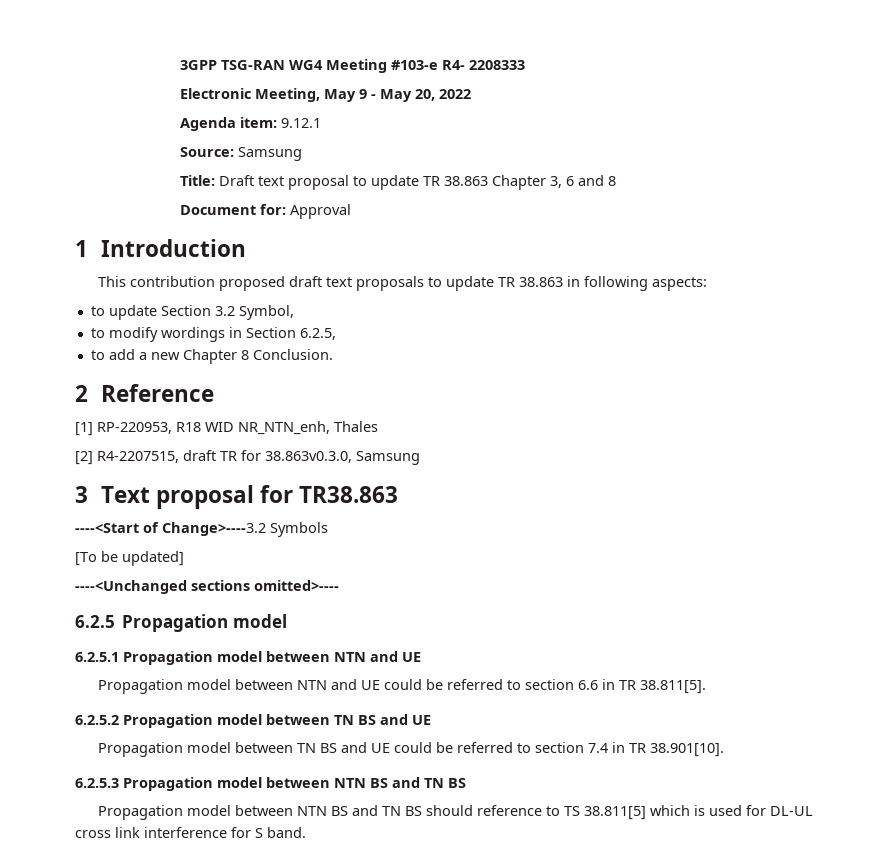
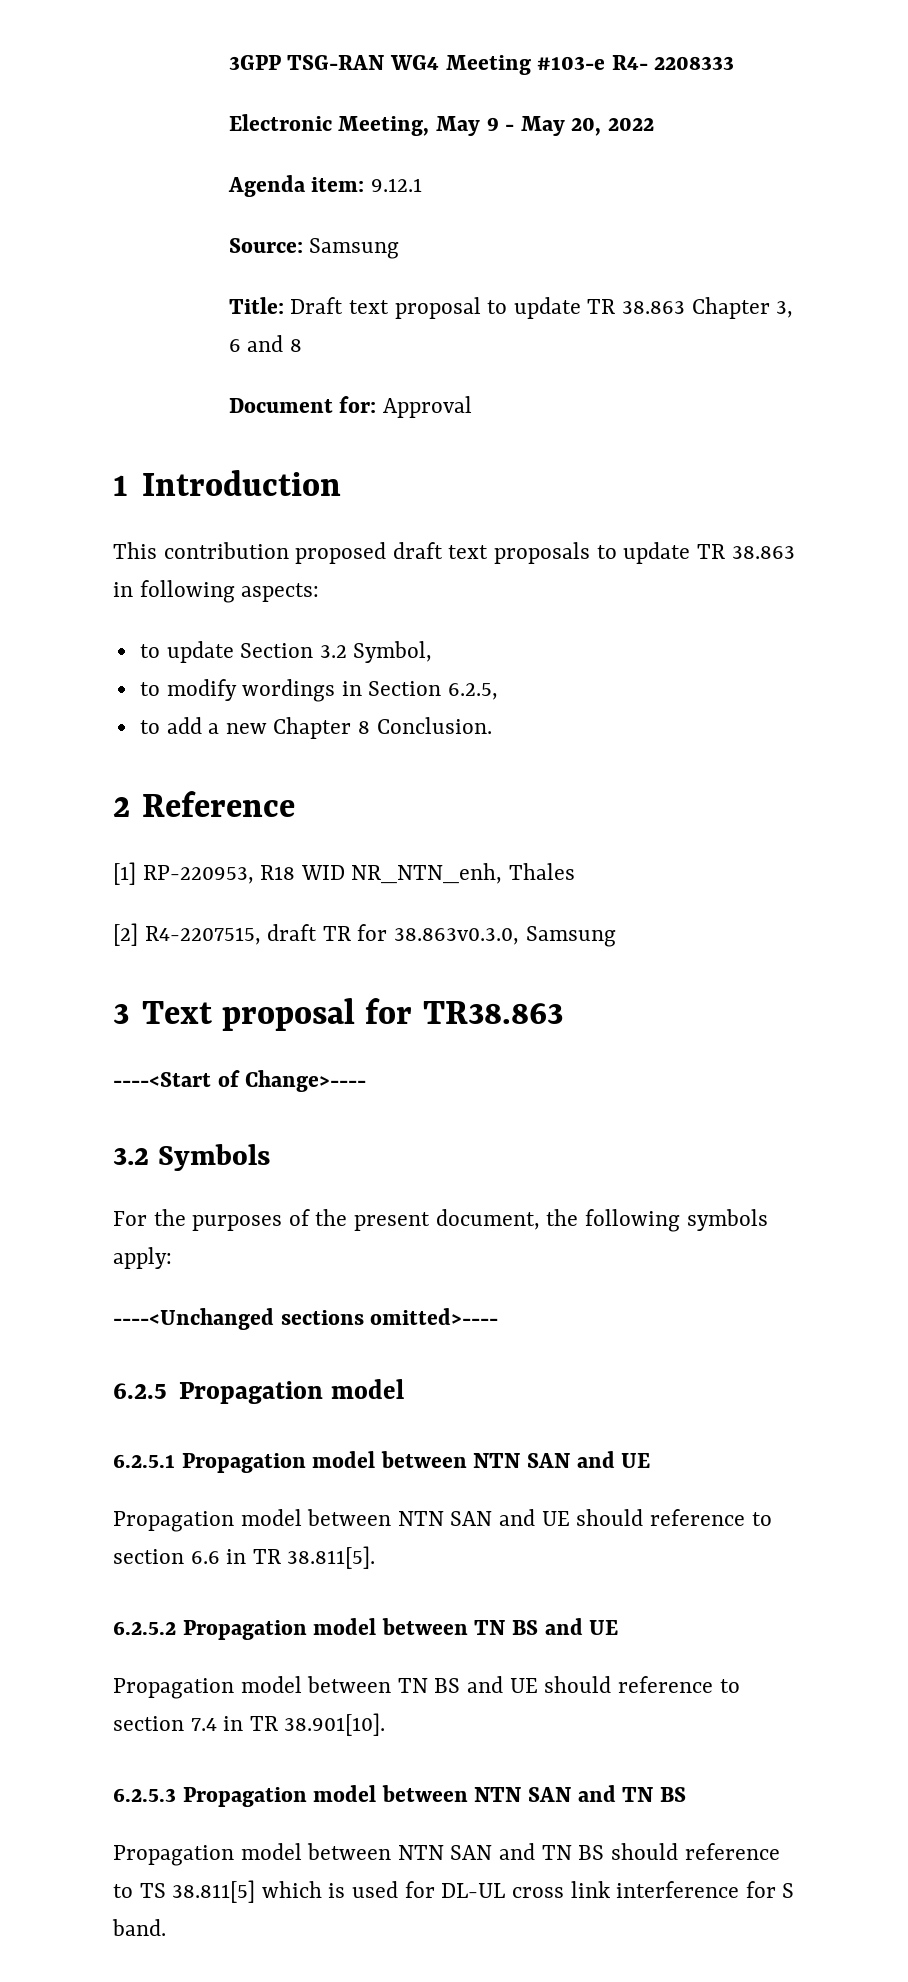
[162,522,266,536] Change>----3.2 -> [245,1070,367,1092] [113,1148,149,1165] Change>---- // 3.2
[75,551,184,566] [To be updated] -> [113,1209,768,1232] [113,1247,172,1269] For the purposes of the present document, the following symbols apply:
(366, 657) none -> [527,1453,571,1468] SAN
[331,679,504,690] and UE could be referred -> [450,1509,745,1526] SAN and UE should reference
[394,742,514,753] could be referred -> [544,1676,713,1693] should reference
[370,778,388,788] BS -> [528,1787,572,1802] SAN
[331,806,349,816] BS -> [450,1845,493,1860] SAN

